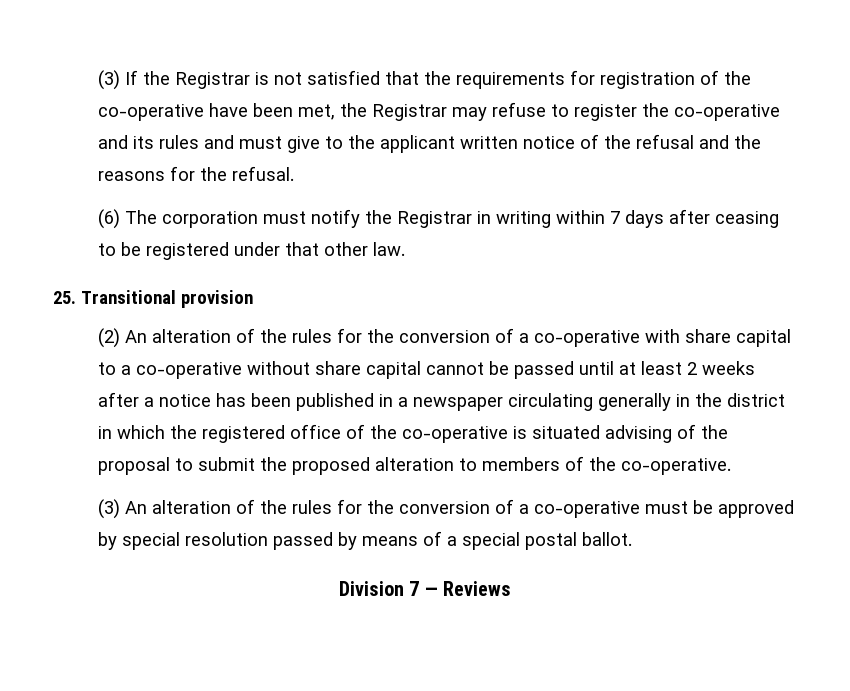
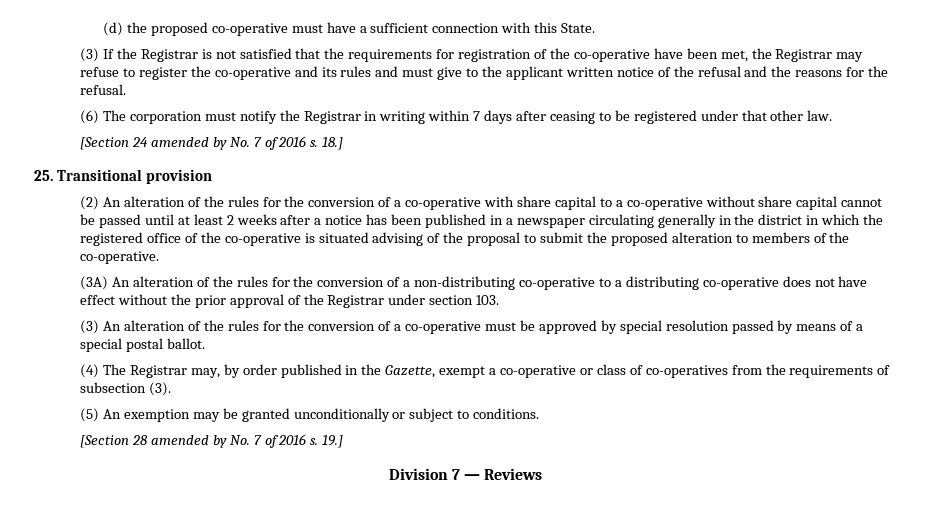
(98, 80) none -> [103,22,596,36] (d) the proposed co-operative must have a sufficient connection with this State. //
(406, 249) none -> [80,136,344,150] // [Section 24 amended by No. 7 of 2016 s. 18.]
(732, 466) none -> [80,276,868,290] [80,294,500,308] // (3A) An alteration of the rules for the conversion of a non-distributing co-operative to a distributing co-operative does not have effect without the prior approval of the Registrar under section 103.
(633, 539) none -> [80,364,891,378] [80,382,171,396] [80,408,540,422] [80,434,344,448] // (4) The Registrar may, by order published in the Gazette, exempt a co-operative or class of co-operatives from the requirements of subsection (3). // (5) An exemption may be granted unconditionally or subject to conditions. // [Section 28 amended by No. 7 of 2016 s. 19.]

